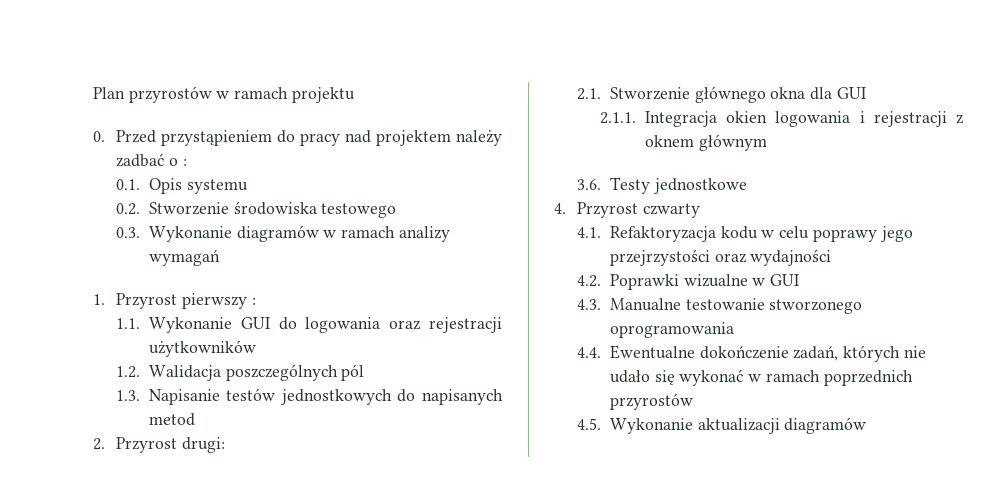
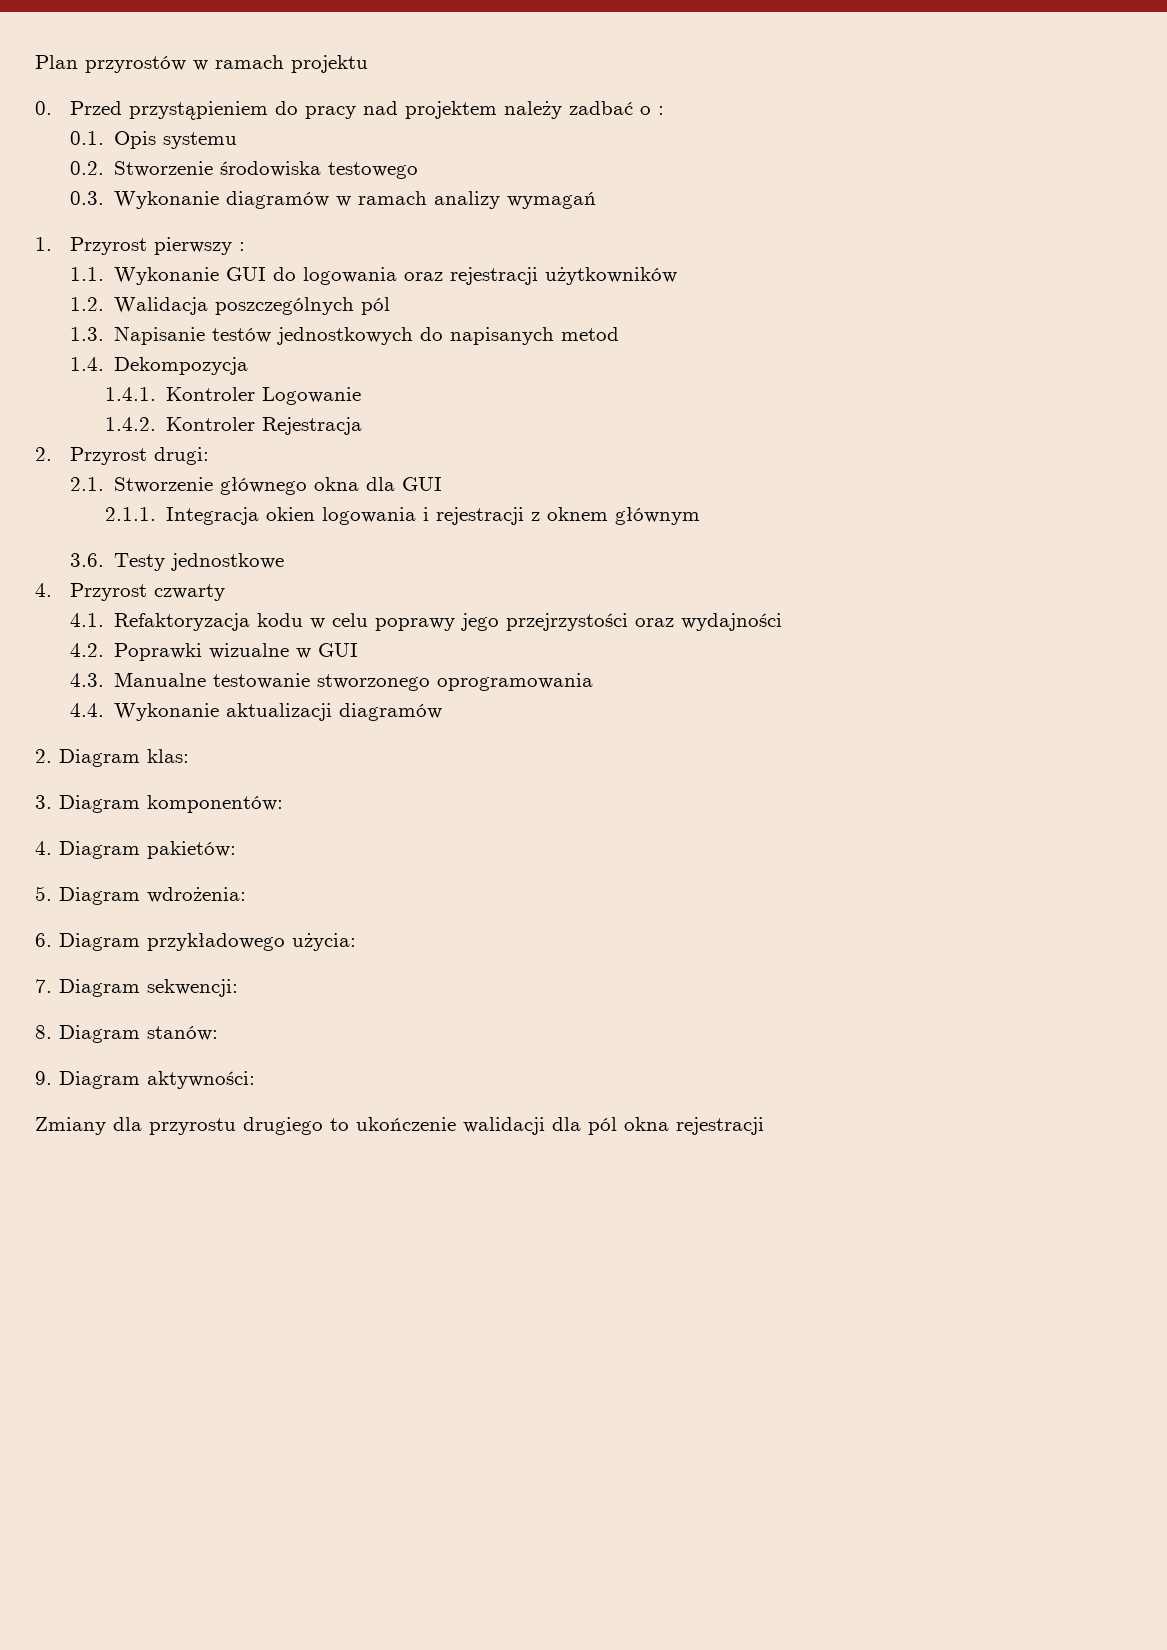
(195, 419) none -> [69,357,249,375] [104,387,362,405] [104,417,363,435] // 1.4. Dekompozycja // 1.4.1. Kontroler Logowanie // 1.4.2. Kontroler Rejestracja
[609,345,926,362] [609,369,913,386] [609,393,693,410] [577,417,867,434] Ewentualne dokończenie zadań, których nie udało się wykonać w ramach poprzednich przyrostów // 4.5. Wykonanie aktualizacji diagramów -> [114,703,443,721] [35,749,189,767] [35,795,283,813] [35,841,236,859] [35,886,246,905] [35,933,356,951] [35,979,238,997] [35,1025,218,1043] [35,1071,255,1089] [35,1117,764,1135] Wykonanie aktualizacji diagramów // 2. Diagram klas: // 3. Diagram komponentów: // 4. Diagram pakietów: // 5. Diagram wdrożenia: // 6. Diagram przykładowego użycia: // 7. Diagram sekwencji: // 8. Diagram stanów: // 9. Diagram aktywności: // Zmiany dla przyrostu drugiego to ukończenie walidacji dla pól okna rejestracji

